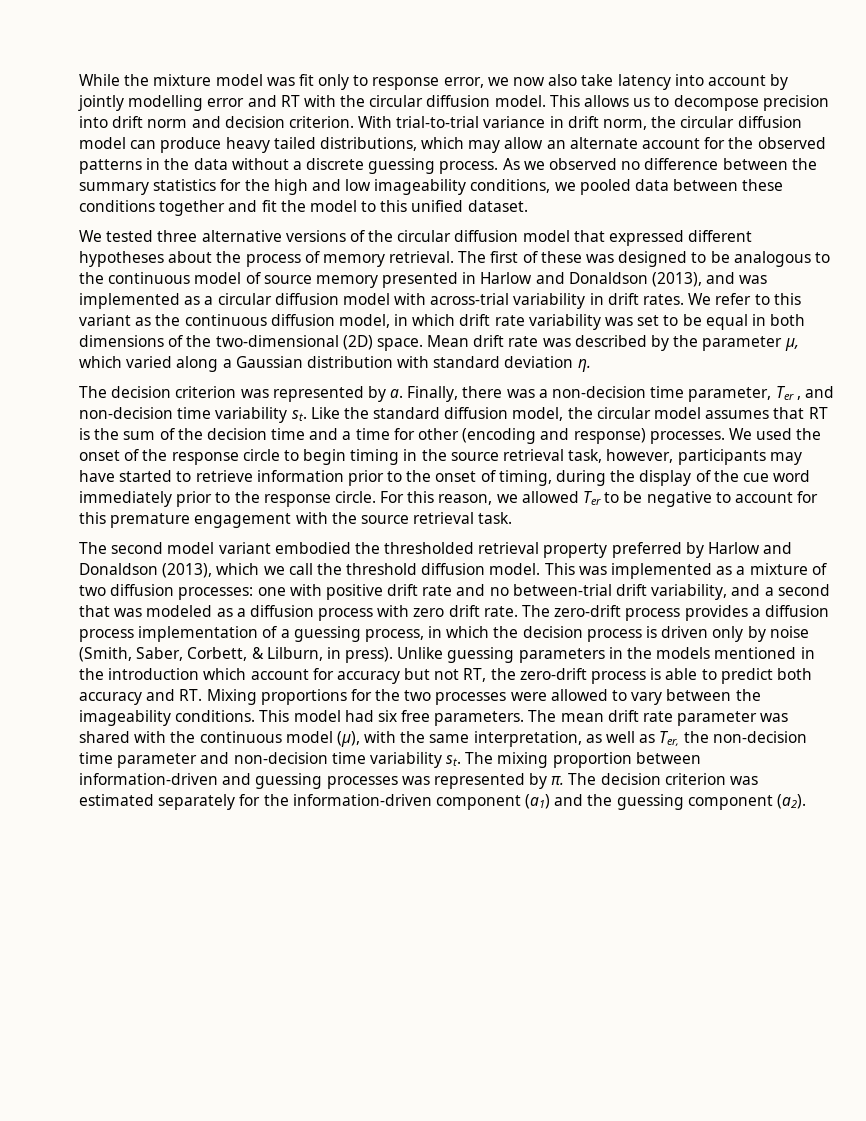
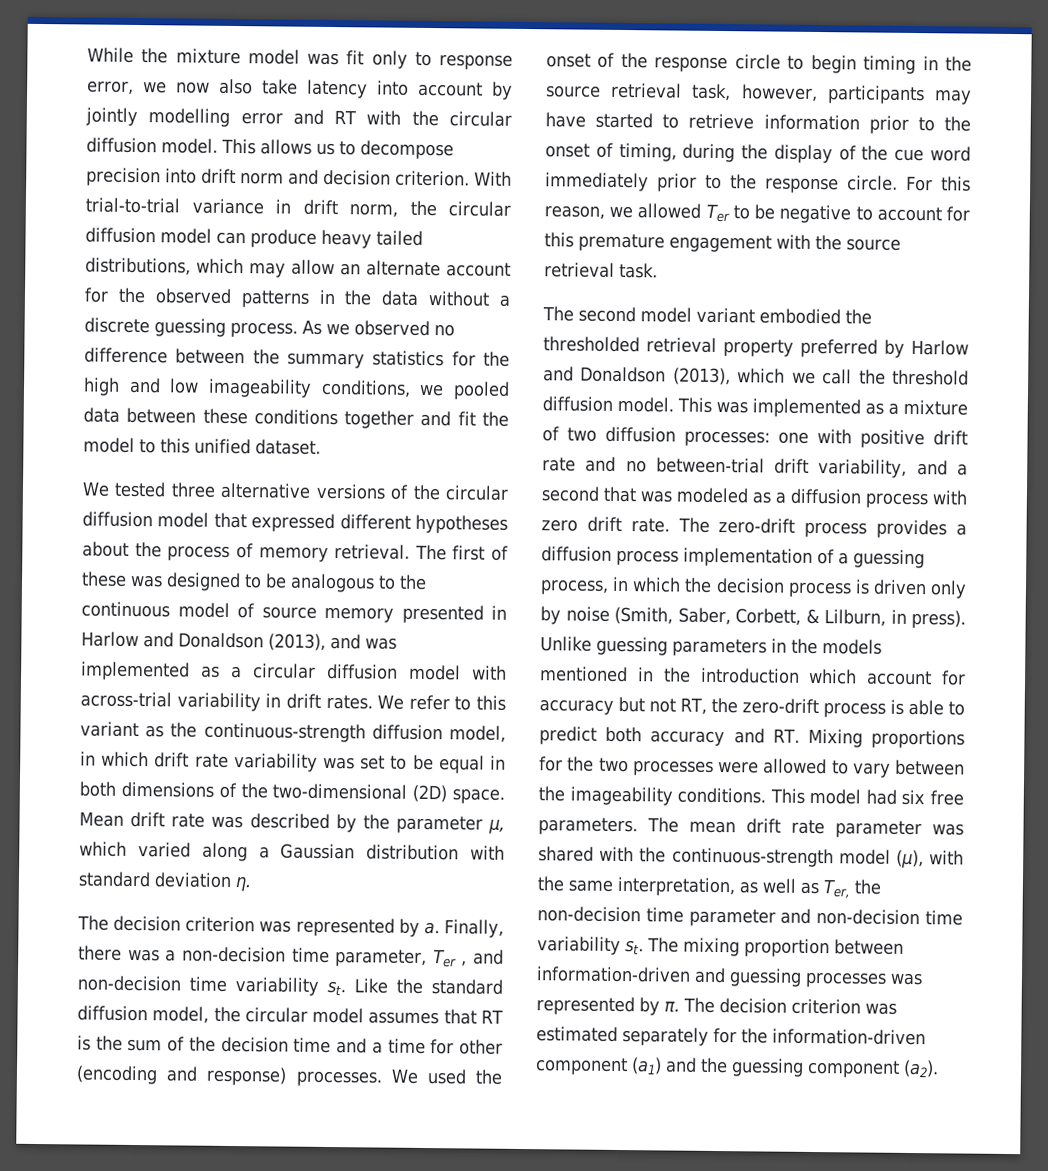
[184,314,267,326] continuous -> [203,722,366,743] continuous-strength
[199,731,282,743] continuous -> [671,847,834,868] continuous-strength

